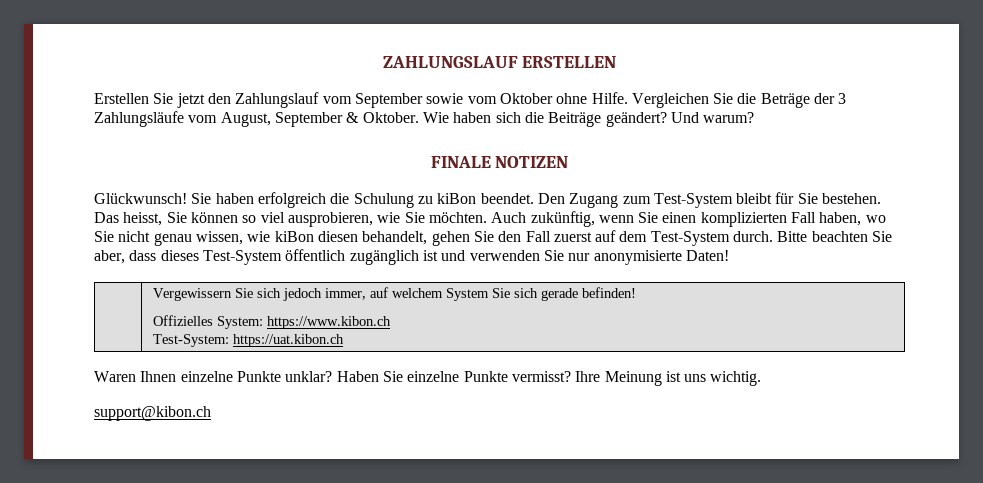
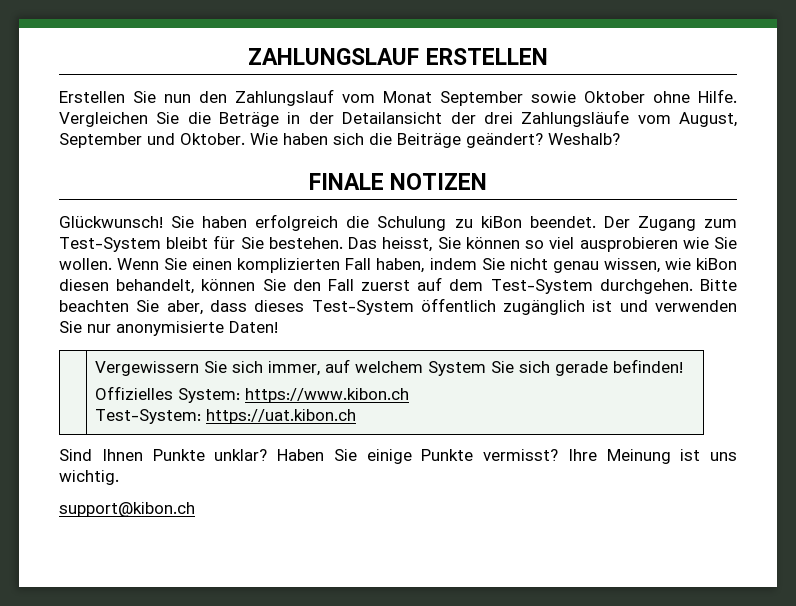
[176,93,205,108] jetzt -> [164,94,191,103] nun
(352, 100) none -> [383,91,432,103] Monat
[467,96,497,104] vom -> (576, 97) none
[814,93,847,104] der 3 -> [287,112,513,124] in der Detailansicht der drei
[346,112,360,123] & -> [147,133,175,145] und
[670,112,755,123] Und warum? -> [548,133,620,145] Weshalb?
[537,193,565,204] Den -> [603,216,630,228] Der
[287,212,373,227] ausprobieren, -> [579,237,678,252] ausprobieren
[428,211,634,227] möchten. Auch zukünftig, wenn -> [59,258,160,270] wollen. Wenn
[865,215,886,223] wo -> [429,258,477,270] indem
[431,231,470,246] gehen -> [201,279,256,291] können
[733,231,774,242] durch. -> [599,279,693,294] durchgehen.
[283,288,323,301] jedoch -> (264, 367) none
[94,371,233,382] Waren Ihnen einzelne -> [59,449,143,461] Sind Ihnen
[407,371,460,382] einzelne -> [366,449,412,464] einige

